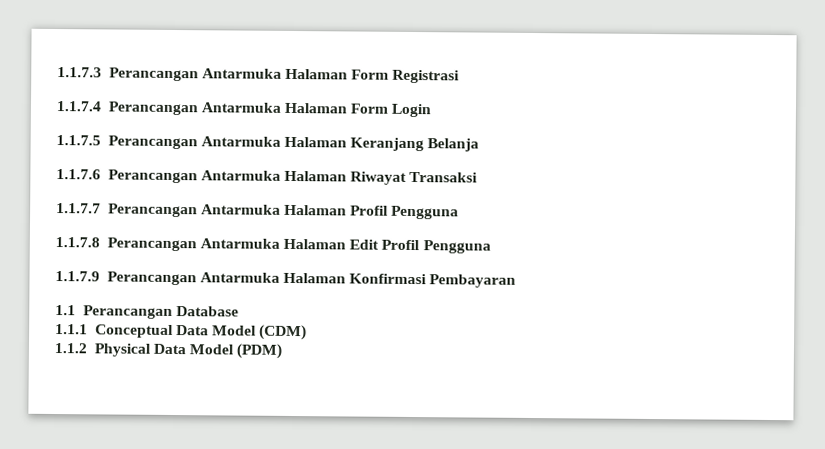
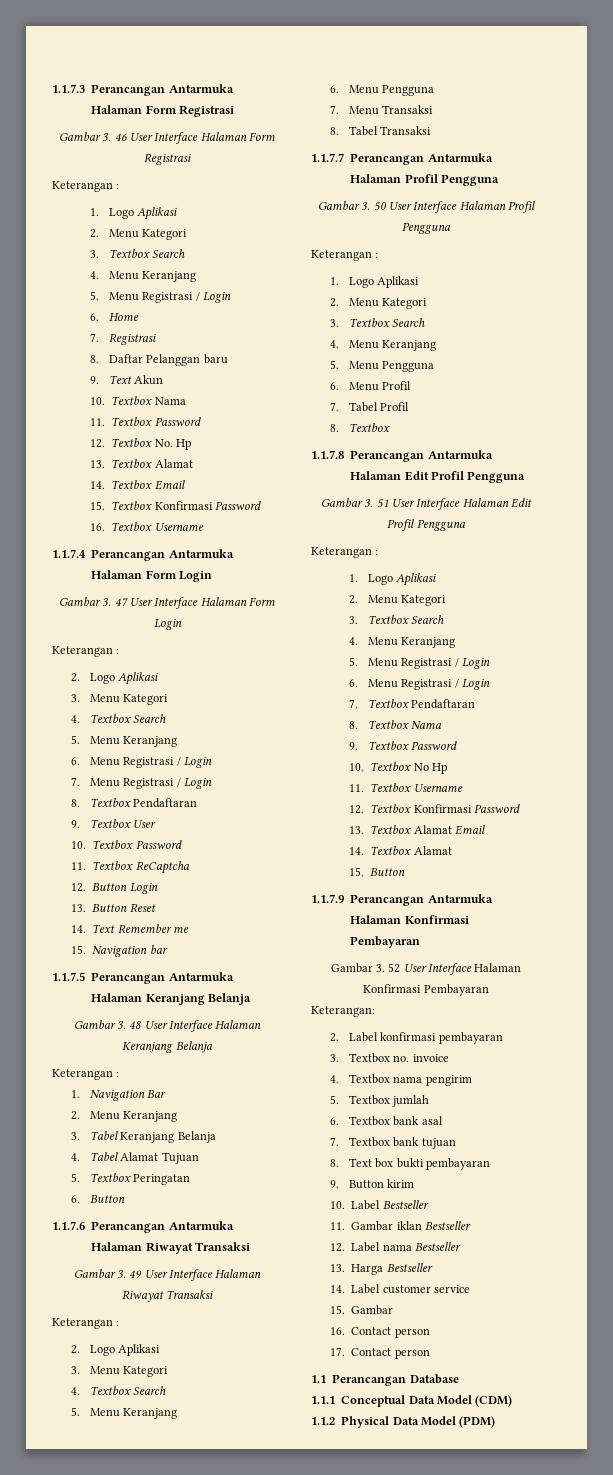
(461, 76) none -> [58,132,276,144] [144,153,191,165] [52,181,120,192] [89,207,178,220] [89,229,188,240] [89,249,186,258] [89,271,197,282] [89,291,232,303] [89,313,139,321] [89,333,156,345] [89,354,228,366] [89,375,164,385] [89,396,186,405] [89,417,201,426] [89,438,191,450] [89,459,193,468] [89,480,185,490] [89,501,261,510] [89,522,204,531] // Gambar 3. 46 User Interface Halaman Form Registrasi // Keterangan : // 1. Logo Aplikasi // 2. Menu Kategori // 3. Textbox Search // 4. Menu Keranjang // 5. Menu Registrasi / Login // 6. Home // 7. Registrasi // 8. Daftar Pelanggan baru // 9. Text Akun // 10. Textbox Nama // 11. Textbox Password // 12. Textbox No. Hp // 13. Textbox Alamat // 14. Textbox Email // 15. Textbox Konfirmasi Password // 16. Textbox Username
(433, 110) none -> [58,597,276,609] [153,618,182,630] [52,646,120,657] [70,672,159,685] [70,694,169,705] [70,714,167,723] [70,735,178,747] [70,756,213,768] [70,777,213,789] [70,798,198,808] [70,819,157,828] [70,840,182,849] [70,861,190,874] [70,882,158,894] [70,903,156,912] [70,924,189,933] [70,945,168,957] // Gambar 3. 47 User Interface Halaman Form Login // Keterangan : // 2. Logo Aplikasi // 3. Menu Kategori // 4. Textbox Search // 5. Menu Keranjang // 6. Menu Registrasi / Login // 7. Menu Registrasi / Login // 8. Textbox Pendaftaran // 9. Textbox User // 10. Textbox Password // 11. Textbox ReCaptcha // 12. Button Login // 13. Button Reset // 14. Text Remember me // 15. Navigation bar
(480, 145) none -> [73,1020,262,1032] [122,1041,213,1053] [52,1069,120,1080] [70,1089,167,1101] [70,1111,178,1122] [70,1131,216,1143] [70,1152,199,1164] [70,1173,191,1185] [70,1195,125,1203] // Gambar 3. 48 User Interface Halaman Keranjang Belanja // Keterangan : // 1. Navigation Bar // 2. Menu Keranjang // 3. Tabel Keranjang Belanja // 4. Tabel Alamat Tujuan // 5. Textbox Peringatan // 6. Button
(479, 177) none -> [73,1269,262,1281] [121,1290,214,1302] [52,1318,120,1329] [70,1344,161,1356] [70,1366,169,1377] [70,1386,167,1395] [70,1407,178,1419] [329,85,435,96] [329,105,434,115] [329,126,432,136] // Gambar 3. 49 User Interface Halaman Riwayat Transaksi // Keterangan : // 2. Logo Aplikasi // 3. Menu Kategori // 4. Textbox Search // 5. Menu Keranjang // 6. Menu Pengguna // 7. Menu Transaksi // 8. Tabel Transaksi
(460, 212) none -> [317,201,536,213] [402,222,451,234] [311,250,379,261] [329,276,420,288] [329,298,428,309] [329,318,426,327] [329,340,437,351] [329,360,435,372] [329,381,412,391] [329,402,410,412] [329,423,390,432] // Gambar 3. 50 User Interface Halaman Profil Pengguna // Keterangan : // 1. Logo Aplikasi // 2. Menu Kategori // 3. Textbox Search // 4. Menu Keranjang // 5. Menu Pengguna // 6. Menu Profil // 7. Tabel Profil // 8. Textbox
(491, 247) none -> [320,498,533,510] [387,519,466,531] [311,547,379,558] [348,573,437,586] [348,595,447,606] [348,615,445,624] [348,637,456,648] [348,657,491,669] [348,678,491,690] [348,699,476,709] [348,720,443,729] [348,741,458,750] [348,762,447,774] [348,783,463,792] [348,804,520,814] [348,825,485,835] [348,846,452,855] [348,867,406,876] // Gambar 3. 51 User Interface Halaman Edit Profil Pengguna // Keterangan : // 1. Logo Aplikasi // 2. Menu Kategori // 3. Textbox Search // 4. Menu Keranjang // 5. Menu Registrasi / Login // 6. Menu Registrasi / Login // 7. Textbox Pendaftaran // 8. Textbox Nama // 9. Textbox Password // 10. Textbox No Hp // 11. Textbox Username // 12. Textbox Konfirmasi Password // 13. Textbox Alamat Email // 14. Textbox Alamat // 15. Button
(517, 281) none -> [330,963,522,975] [363,984,489,996] [311,1006,375,1017] [329,1032,503,1044] [329,1053,449,1063] [329,1074,472,1086] [329,1095,430,1107] [329,1116,443,1126] [329,1137,456,1149] [329,1158,491,1170] [329,1179,415,1189] [329,1200,429,1210] [329,1221,471,1231] [329,1242,461,1252] [329,1263,433,1275] [329,1284,470,1294] [329,1305,394,1315] [329,1327,430,1338] [329,1347,430,1359] // Gambar 3. 52 User Interface Halaman Konfirmasi Pembayaran // Keterangan: // 2. Label konfirmasi pembayaran // 3. Textbox no. invoice // 4. Textbox nama pengirim // 5. Textbox jumlah // 6. Textbox bank asal // 7. Textbox bank tujuan // 8. Text box bukti pembayaran // 9. Button kirim // 10. Label Bestseller // 11. Gambar iklan Bestseller // 12. Label nama Bestseller // 13. Harga Bestseller // 14. Label customer service // 15. Gambar // 16. Contact person // 17. Contact person

